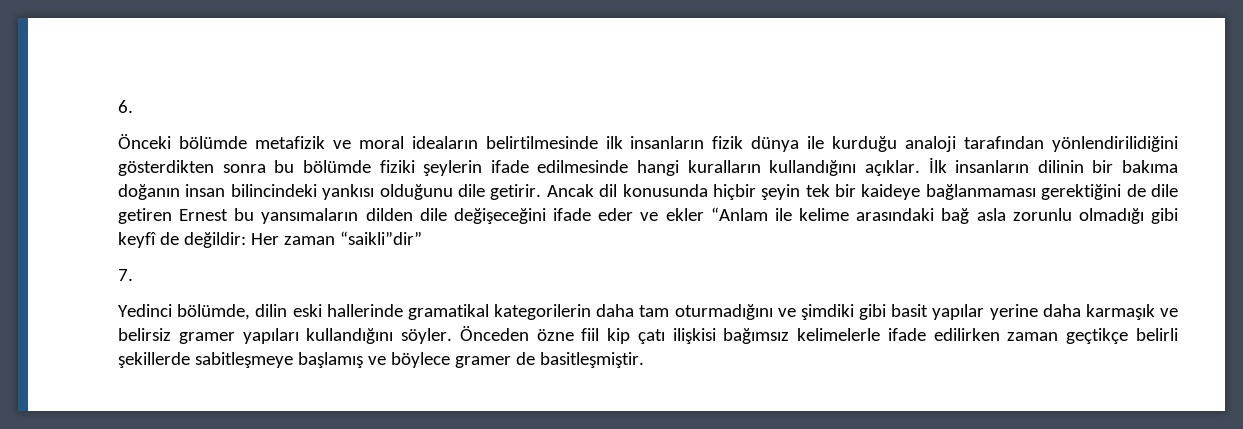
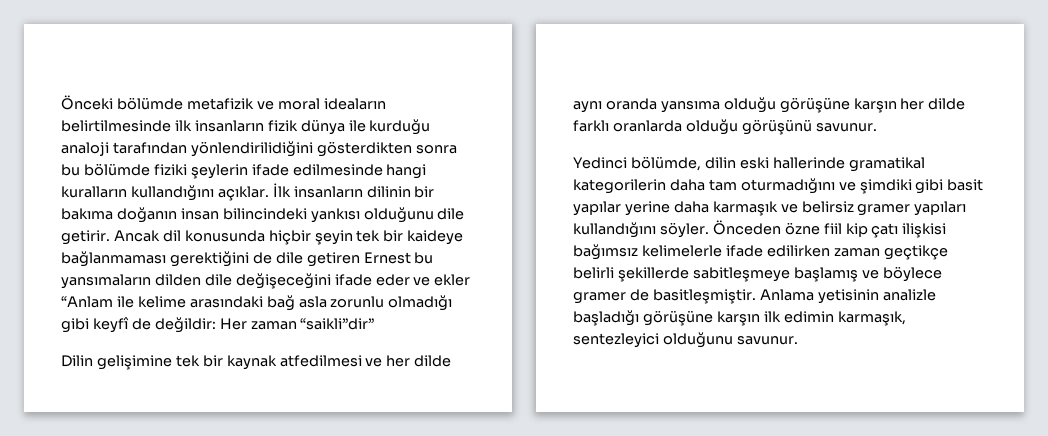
[118,100,133,113] 6. // -> (61, 102) none
[118,269,133,281] 7. -> [61,355,452,370] [573,97,966,113] [573,119,877,135] Dilin gelişimine tek bir kaynak atfedilmesi ve her dilde aynı oranda yansıma olduğu görüşüne karşın her dilde farklı oranlarda olduğu görüşünü savunur.
(644, 360) none -> [759,289,936,304] [573,310,906,326] [573,332,798,348] Anlama yetisinin analizle başladığı görüşüne karşın ilk edimin karmaşık, sentezleyici olduğunu savunur.

